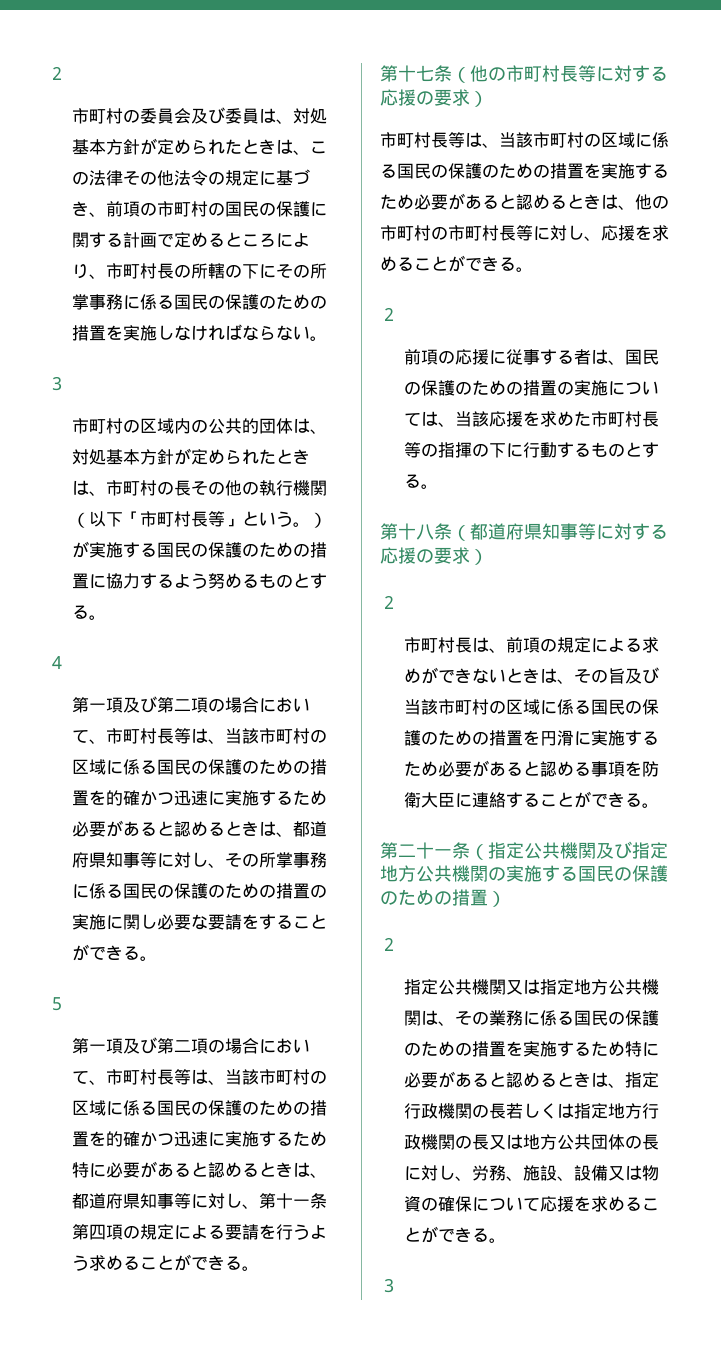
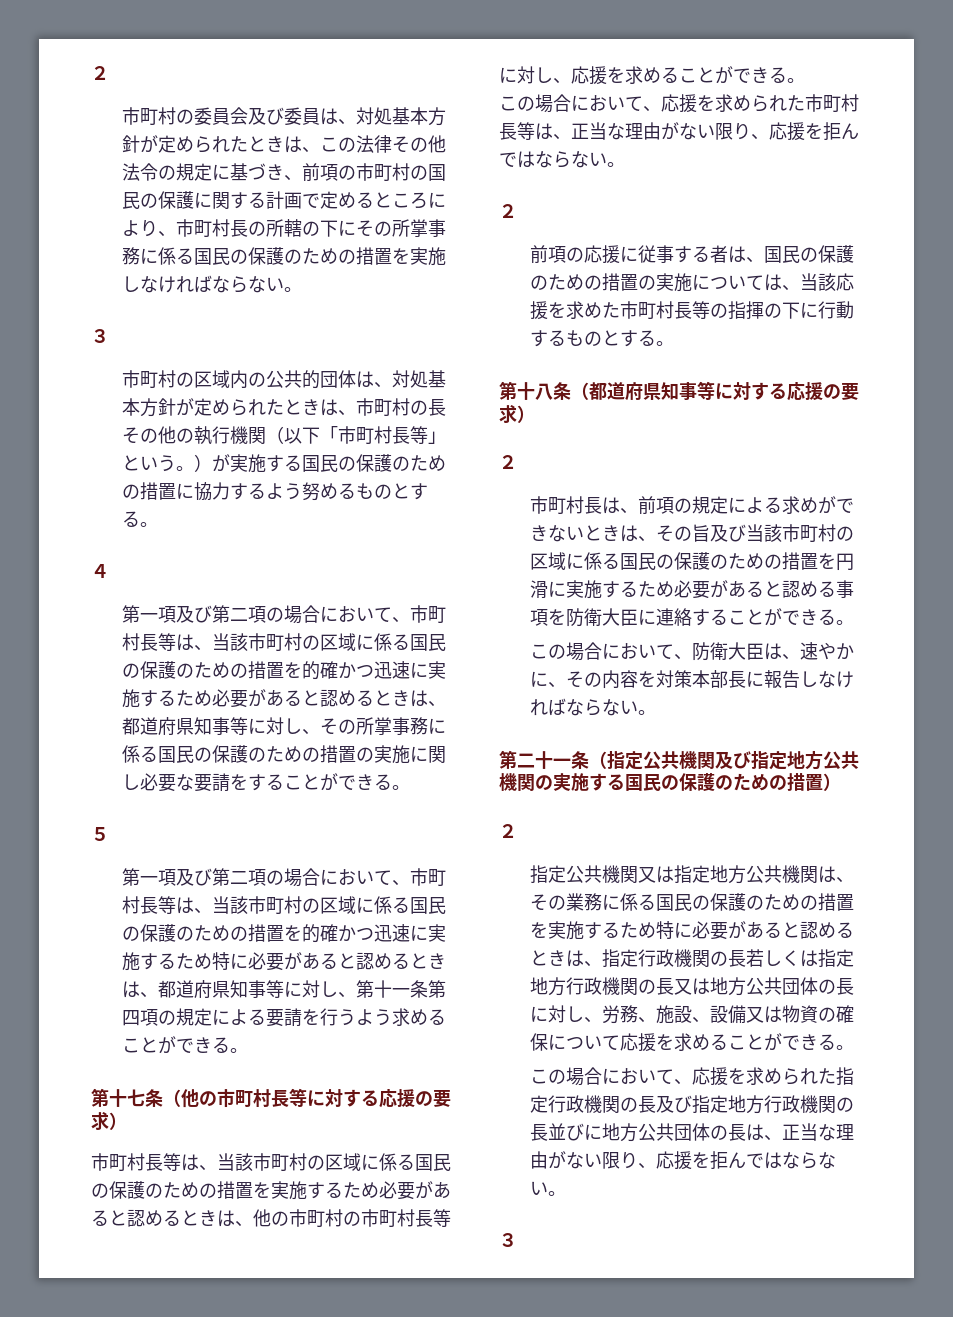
(533, 269) none -> [499,94,859,113] [499,122,859,141] [499,151,625,168] // この場合において、応援を求められた市町村長等は、正当な理由がない限り、応援を拒んではならない。
(660, 805) none -> [530,642,855,661] [530,670,855,689] [530,698,657,716] // この場合において、防衛大臣は、速やかに、その内容を対策本部長に報告しなければならない。
(507, 1240) none -> [530,1067,855,1086] [530,1095,855,1114] [530,1123,855,1142] [530,1151,837,1170] [530,1181,567,1196] // この場合において、応援を求められた指定行政機関の長及び指定地方行政機関の長並びに地方公共団体の長は、正当な理由がない限り、応援を拒んではならない。

